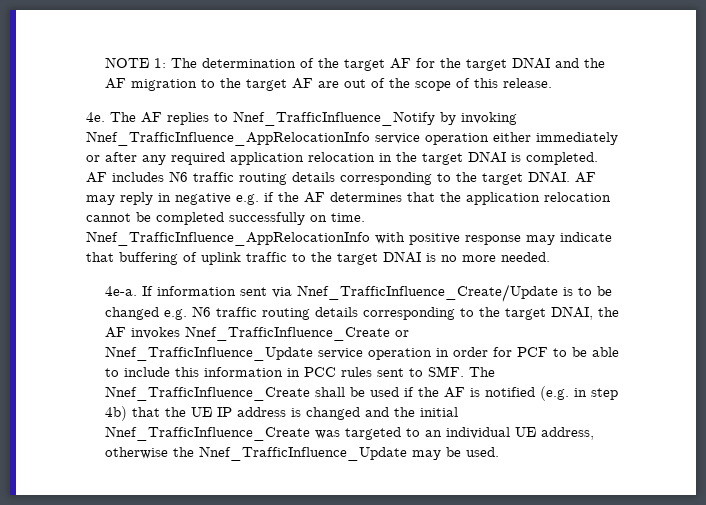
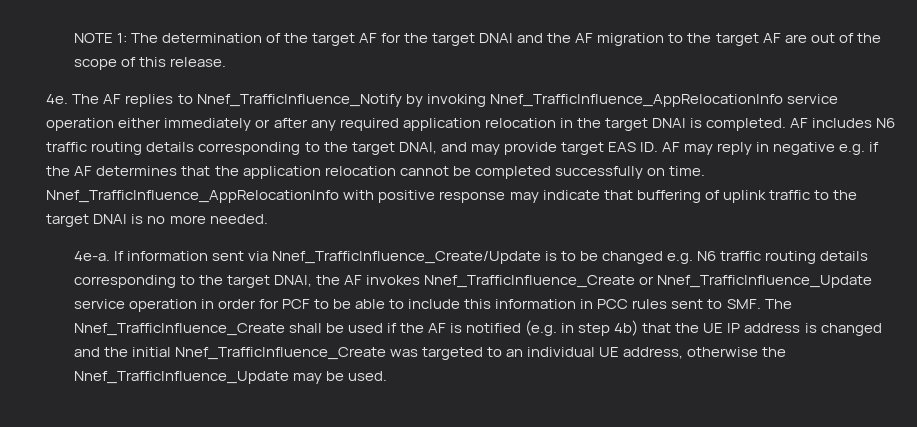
[528,171,571,183] DNAI. -> [398,142,658,155] DNAI, and may provide target EAS ID.

